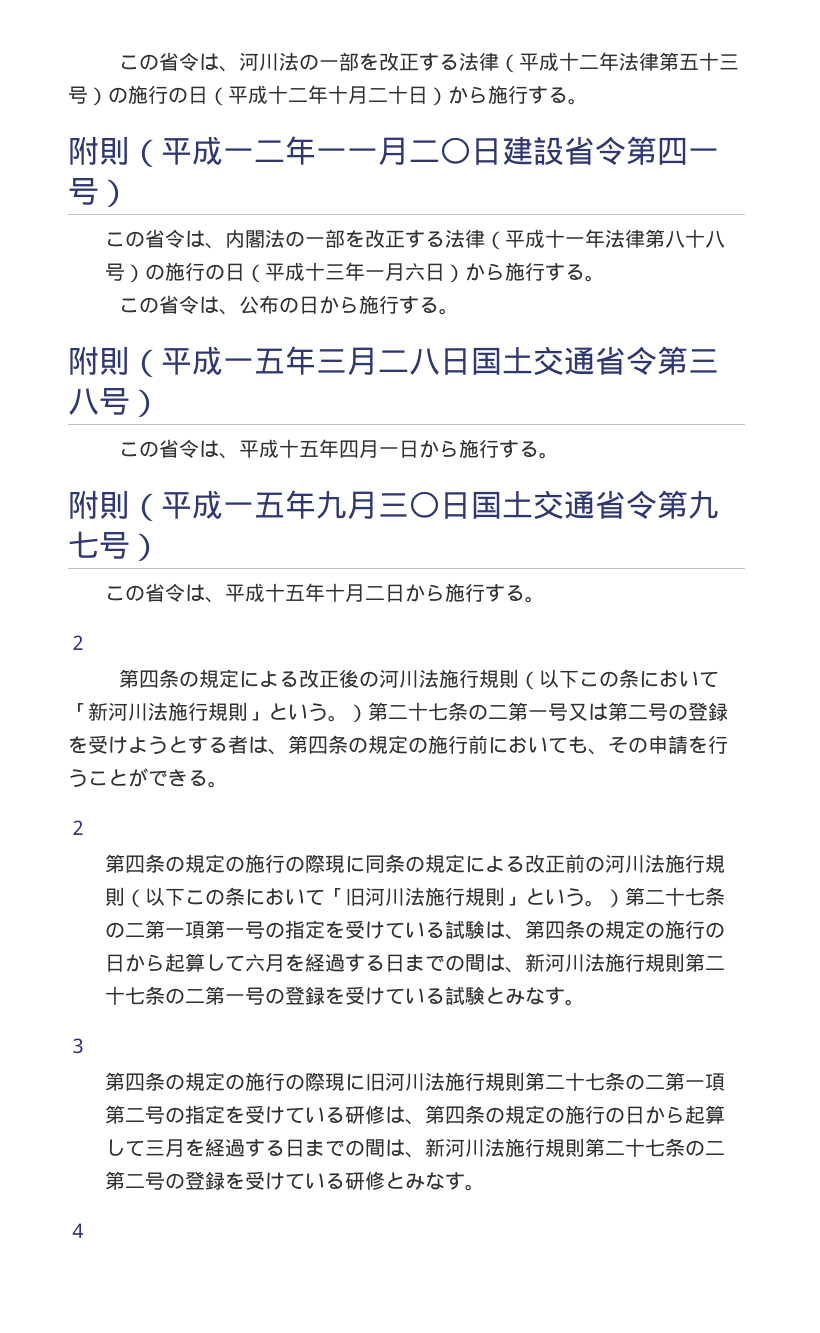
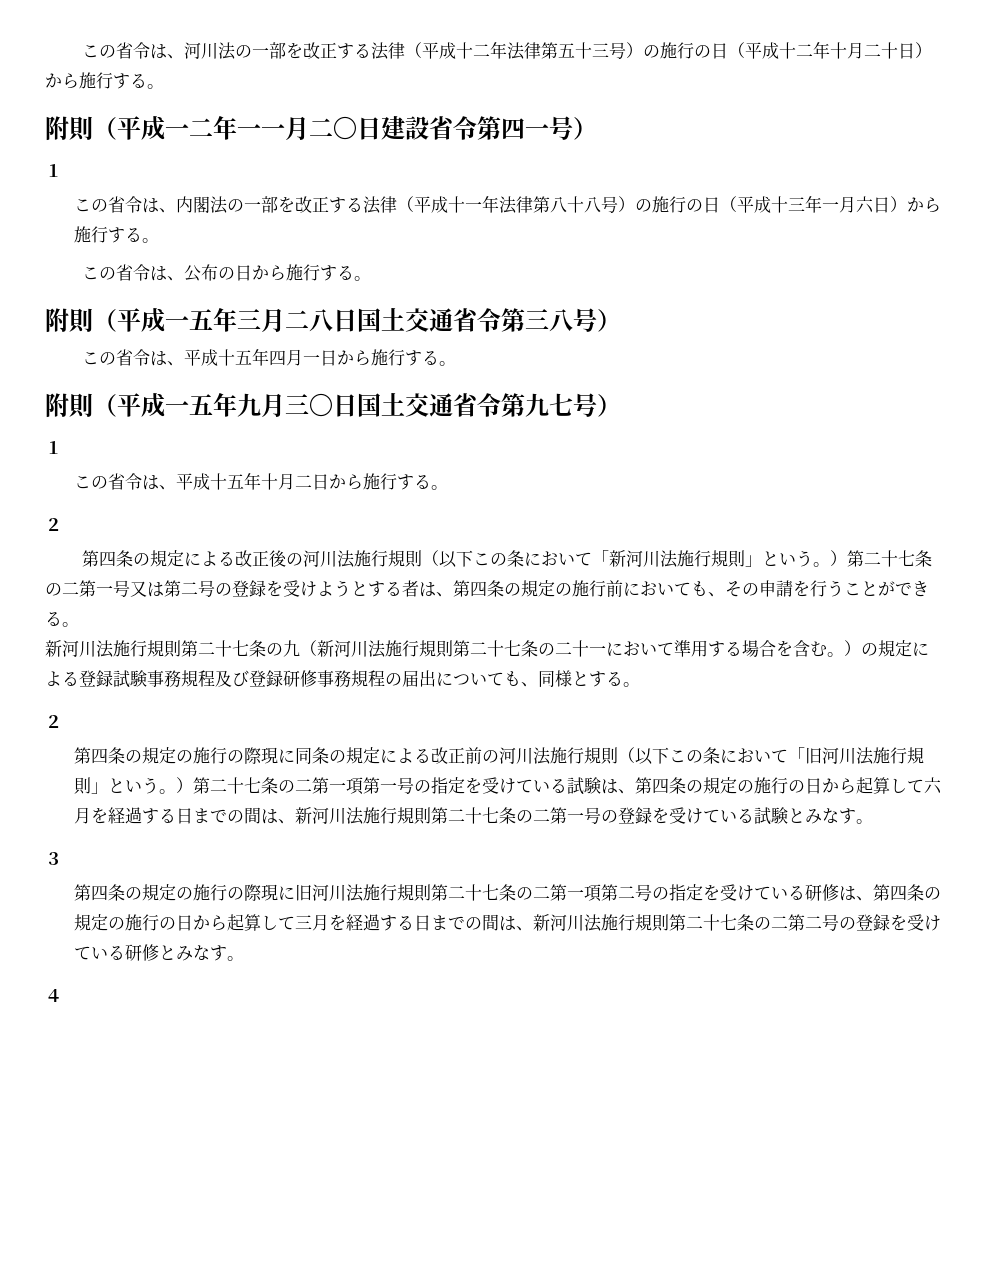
(130, 193) none -> [45,164,62,177] // １
(161, 547) none -> [45,441,62,454] // １
(228, 784) none -> [45,640,929,658] [45,670,640,688] // 新河川法施行規則第二十七条の九（新河川法施行規則第二十七条の二十一において準用する場合を含む。）の規定による登録試験事務規程及び登録研修事務規程の届出についても、同様とする。

